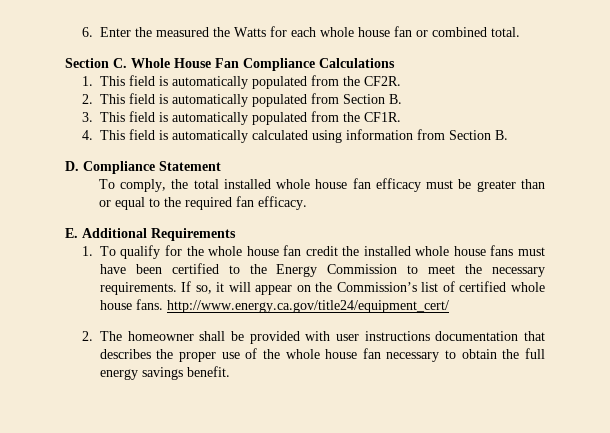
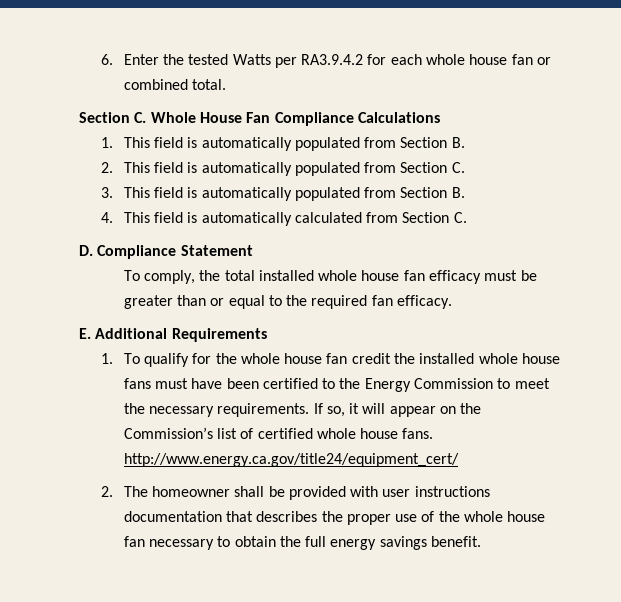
[155,27,266,37] measured the Watts -> [188,54,364,68] tested Watts per RA3.9.4.2
[342,76,401,86] [81,93,402,107] [81,111,401,125] [81,129,508,143] the CF2R. // 2. This field is automatically populated from Section B. // 3. This field is automatically populated from the CF1R. // 4. This field is automatically calculated using information from Section B. -> [400,137,465,148] [101,162,465,176] [101,187,465,201] [101,212,467,226] Section B. // 2. This field is automatically populated from Section C. // 3. This field is automatically populated from Section B. // 4. This field is automatically calculated from Section C.

